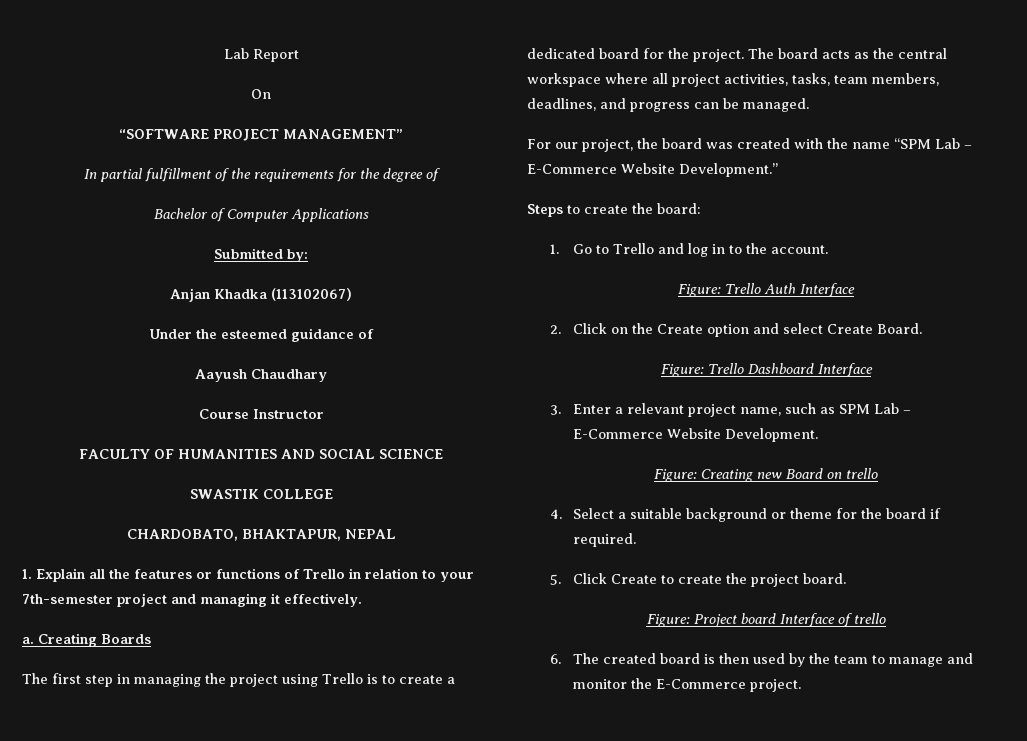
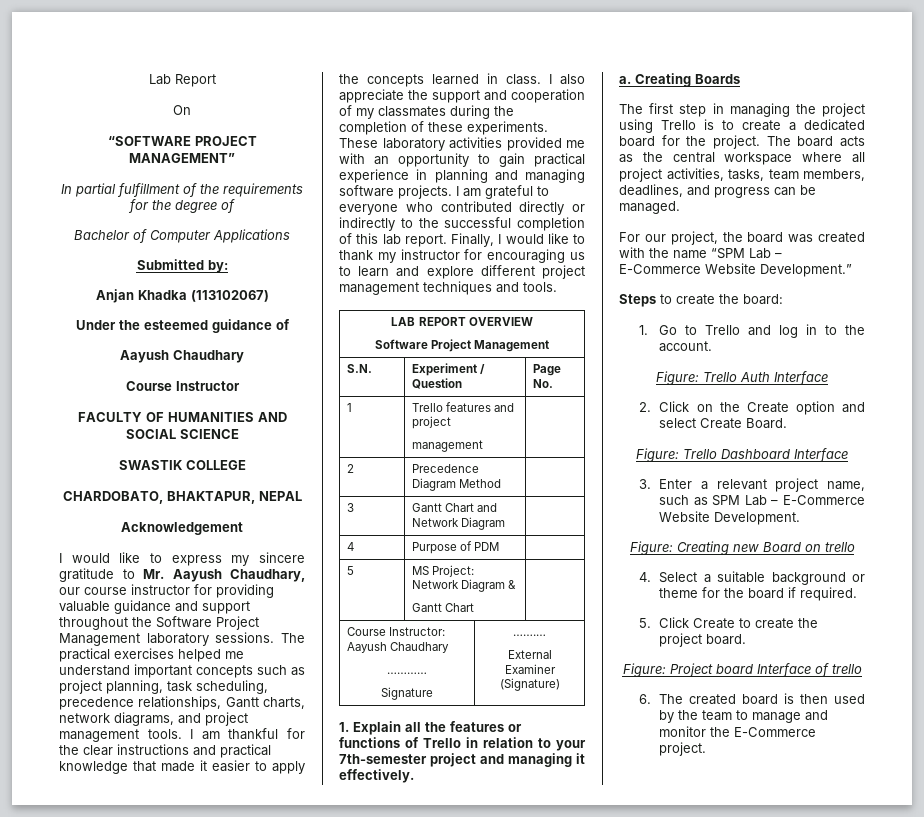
(396, 534) none -> [121,522,243,535] [59,552,305,566] [59,568,305,582] [59,584,274,598] [59,600,250,614] [59,616,259,630] [59,632,305,646] [59,648,244,662] [59,664,305,678] [59,680,268,694] [59,696,305,710] [59,712,248,726] [59,728,305,742] [59,744,271,758] [59,760,305,774] [339,73,585,87] [339,89,585,103] [339,105,514,119] [339,121,548,135] [339,137,585,151] [339,153,585,167] [339,169,585,183] [339,185,549,199] [339,201,585,215] [339,217,585,231] [339,233,585,247] [339,249,585,263] [339,265,585,279] [339,281,557,295] [391,317,533,326] [374,339,550,352] [346,364,372,373] [411,363,486,376] [411,378,462,389] [532,364,561,376] [532,379,553,388] [346,403,352,412] [411,402,515,412] [411,416,451,429] [411,440,483,452] [346,464,354,473] [411,464,479,473] [411,478,502,491] [346,503,354,512] [411,503,498,512] [411,517,506,530] [346,542,354,551] [411,541,500,554] [346,566,354,575] [411,565,475,577] [411,579,517,592] [411,603,475,612] [346,627,446,636] [346,642,450,653] [387,672,427,674] [381,687,433,700] [513,634,546,636] [507,650,552,659] [504,664,556,674] [499,678,560,691] // Acknowledgement // I would like to express my sincere gratitude to Mr. Aayush Chaudhary, our course instructor for providing valuable guidance and support throughout the Software Project Management laboratory sessions. The practical exercises helped me understand important concepts such as project planning, task scheduling, precedence relationships, Gantt charts, network diagrams, and project management tools. I am thankful for the clear instructions and practical knowledge that made it easier to apply the concepts learned in class. I also appreciate the support and cooperation of my classmates during the completion of these experiments. These laboratory activities provided me with an opportunity to gain practical experience in planning and managing software projects. I am grateful to everyone who contributed directly or indirectly to the successful completion of this lab report. Finally, I would like to thank my instructor for encouraging us to learn and explore different project management techniques and tools. // LAB REPORT OVERVIEW // Software Project Management // S.N. | Experiment / Question | Page No. // 1 | Trello features and project // management | // 2 | Precedence Diagram Method | // 3 | Gantt Chart and Network Diagram | // 4 | Purpose of PDM | // 5 | MS Project: Network Diagram & // Gantt Chart | // Course Instructor: Aayush Chaudhary // ………… // Signature | …….… // External Examiner (Signature)

